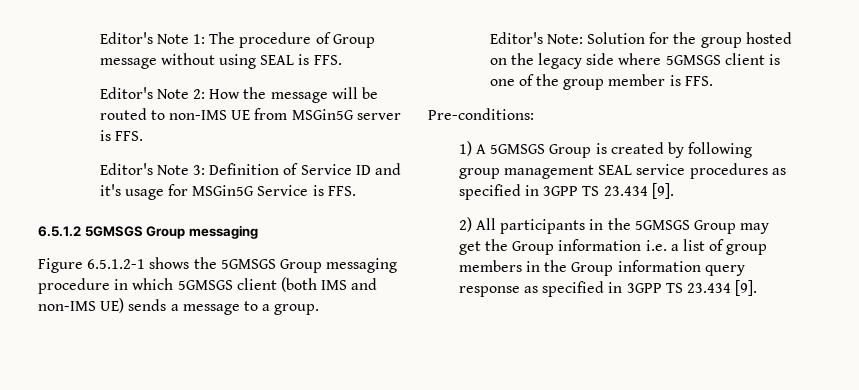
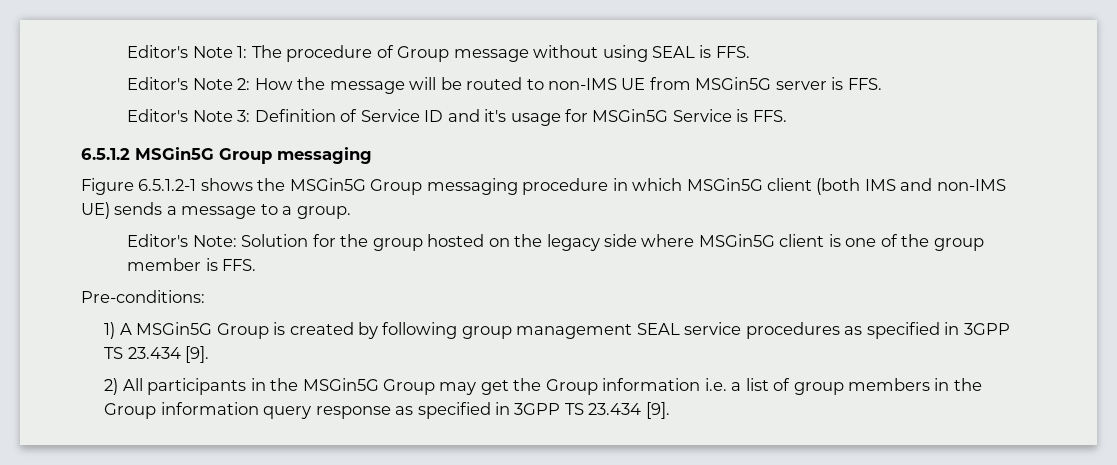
[84,226,143,237] 5GMSGS -> [135,147,214,160] MSGin5G
[220,259,276,269] 5GMSGS -> [289,178,366,191] MSGin5G
[177,280,233,290] 5GMSGS -> [686,178,763,191] MSGin5G
[665,55,721,65] 5GMSGS -> [698,234,775,247] MSGin5G
[490,144,546,154] 5GMSGS -> [136,322,213,335] MSGin5G
[634,220,690,230] 5GMSGS -> [302,378,379,391] MSGin5G

